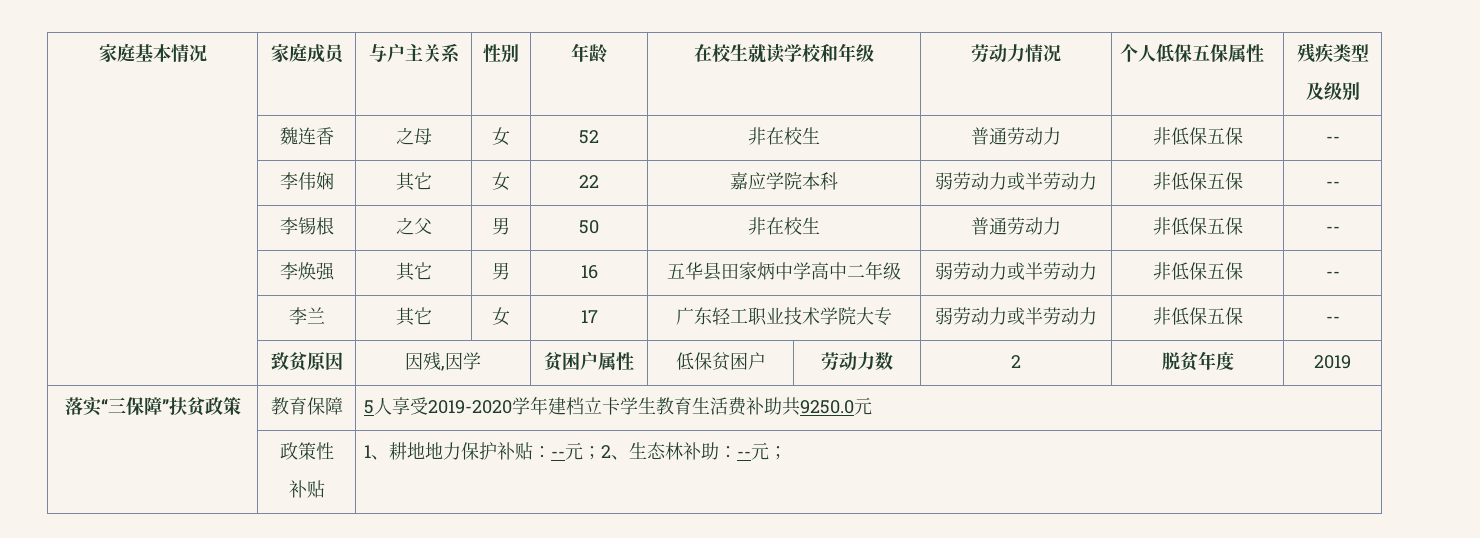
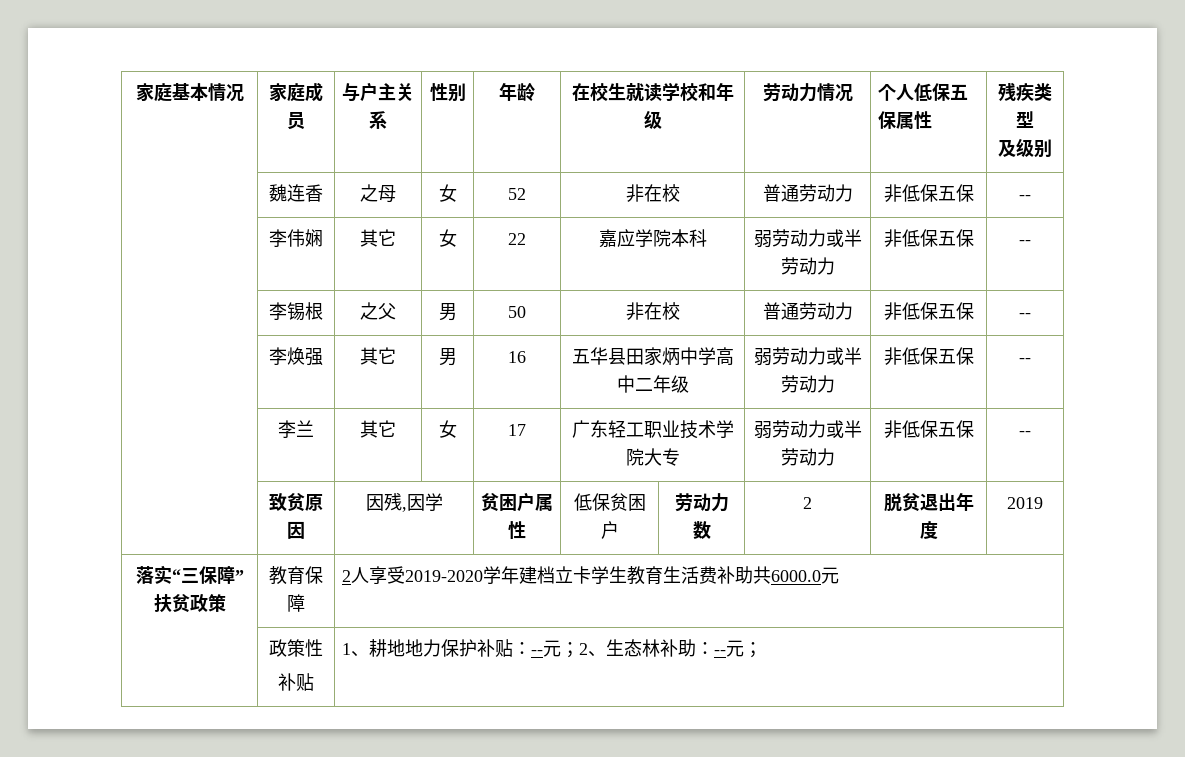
[802,127,820,144] 生 -> (680, 193) none
[802,217,820,234] 生 -> (680, 311) none
(1198, 361) none -> [919,493,956,511] 退出
[364,400,375,414] 5 -> [341,570,351,582] 2
[800,400,855,414] 9250.0 -> [770,570,821,582] 6000.0

